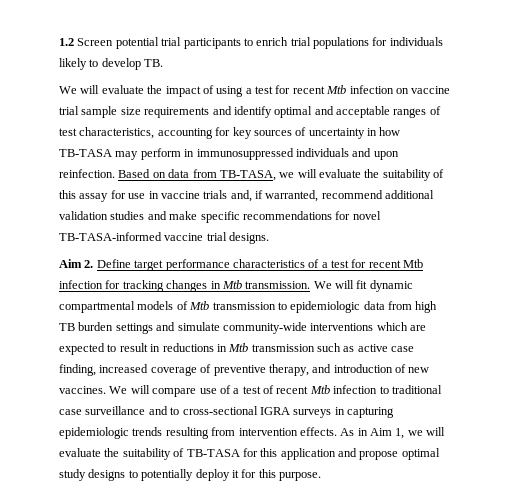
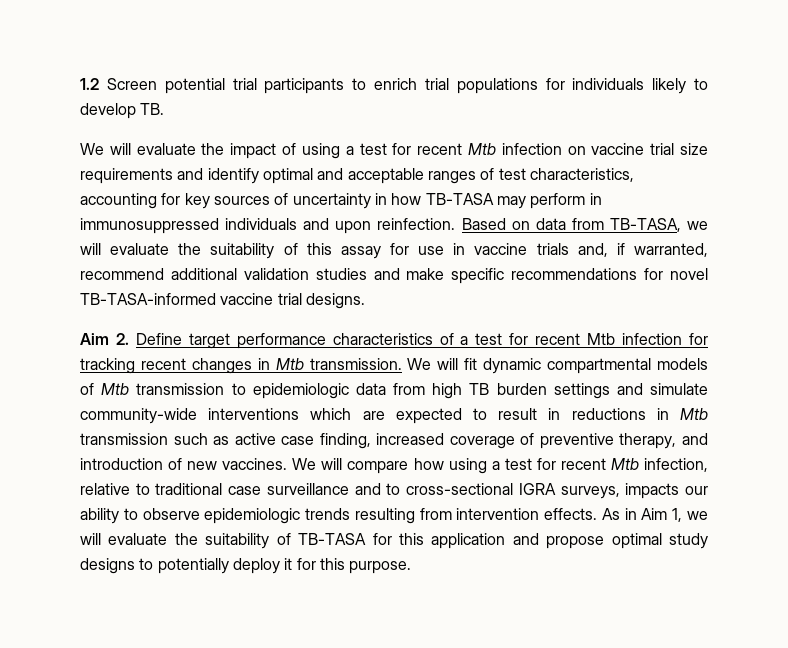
[81,106,118,118] sample -> (675, 149) none
(164, 286) none -> [140,358,186,370] recent
[199,385,378,394] use of a test of recent Mtb infection -> [413,458,708,474] [80,483,130,495] how using a test for recent Mtb infection, relative
[293,407,394,418] surveys in capturing -> [560,483,709,499] [80,508,200,524] surveys, impacts our ability to observe

